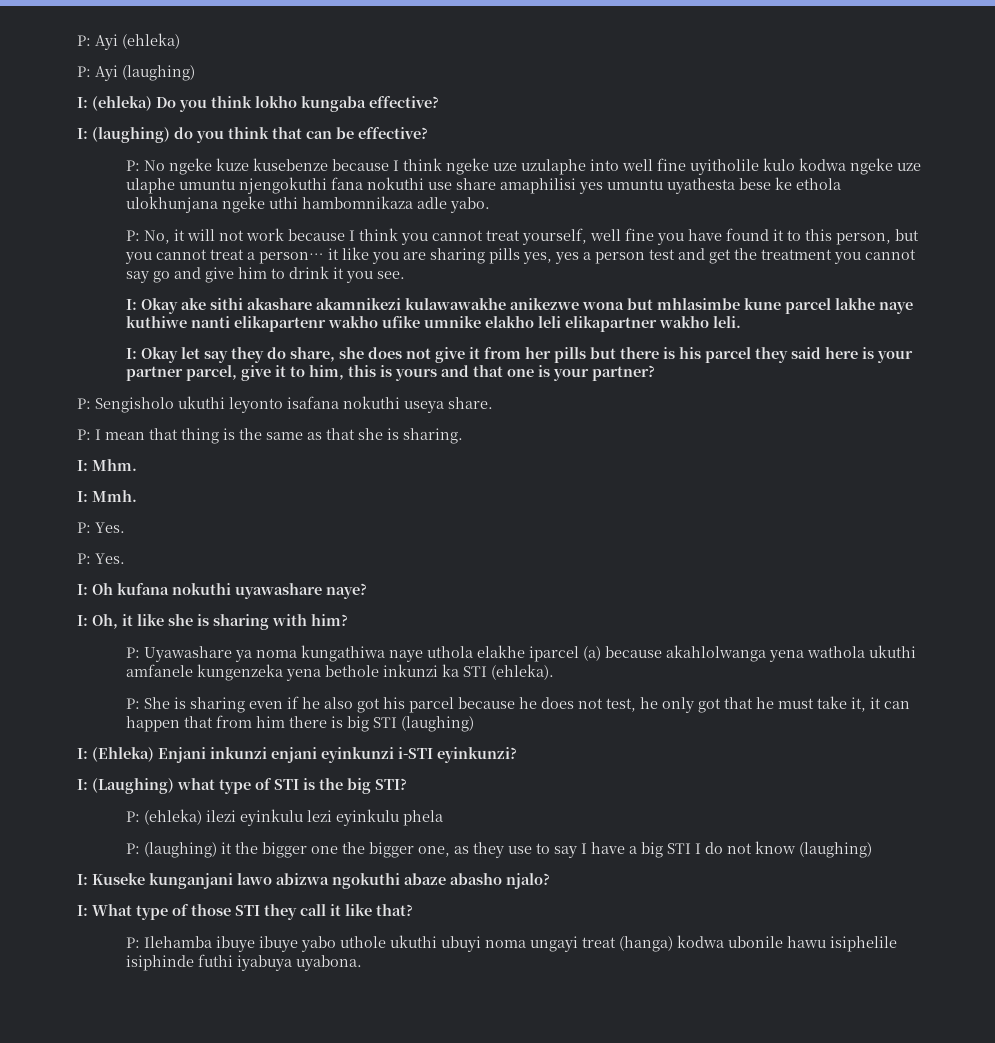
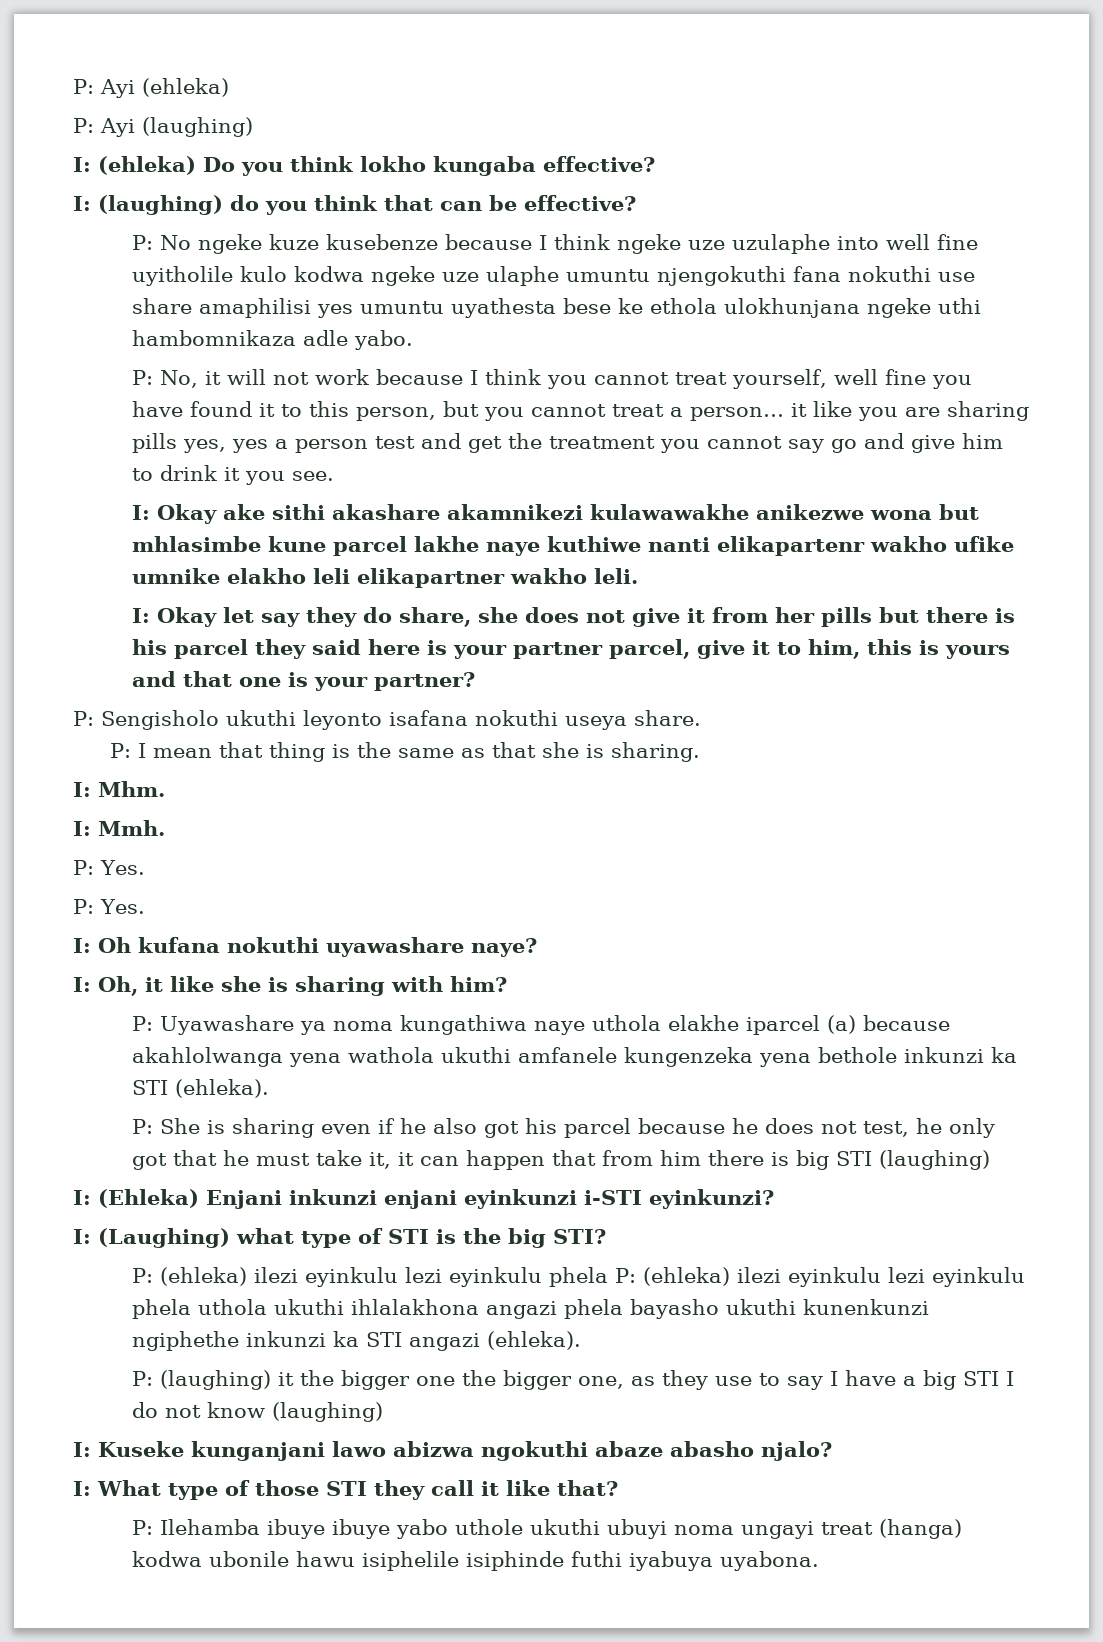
(444, 818) none -> [615,1267,1026,1287] [132,1299,930,1319] [132,1331,582,1351] P: (ehleka) ilezi eyinkulu lezi eyinkulu phela uthola ukuthi ihlalakhona angazi phela bayasho ukuthi kunenkunzi ngiphethe inkunzi ka STI angazi (ehleka).

